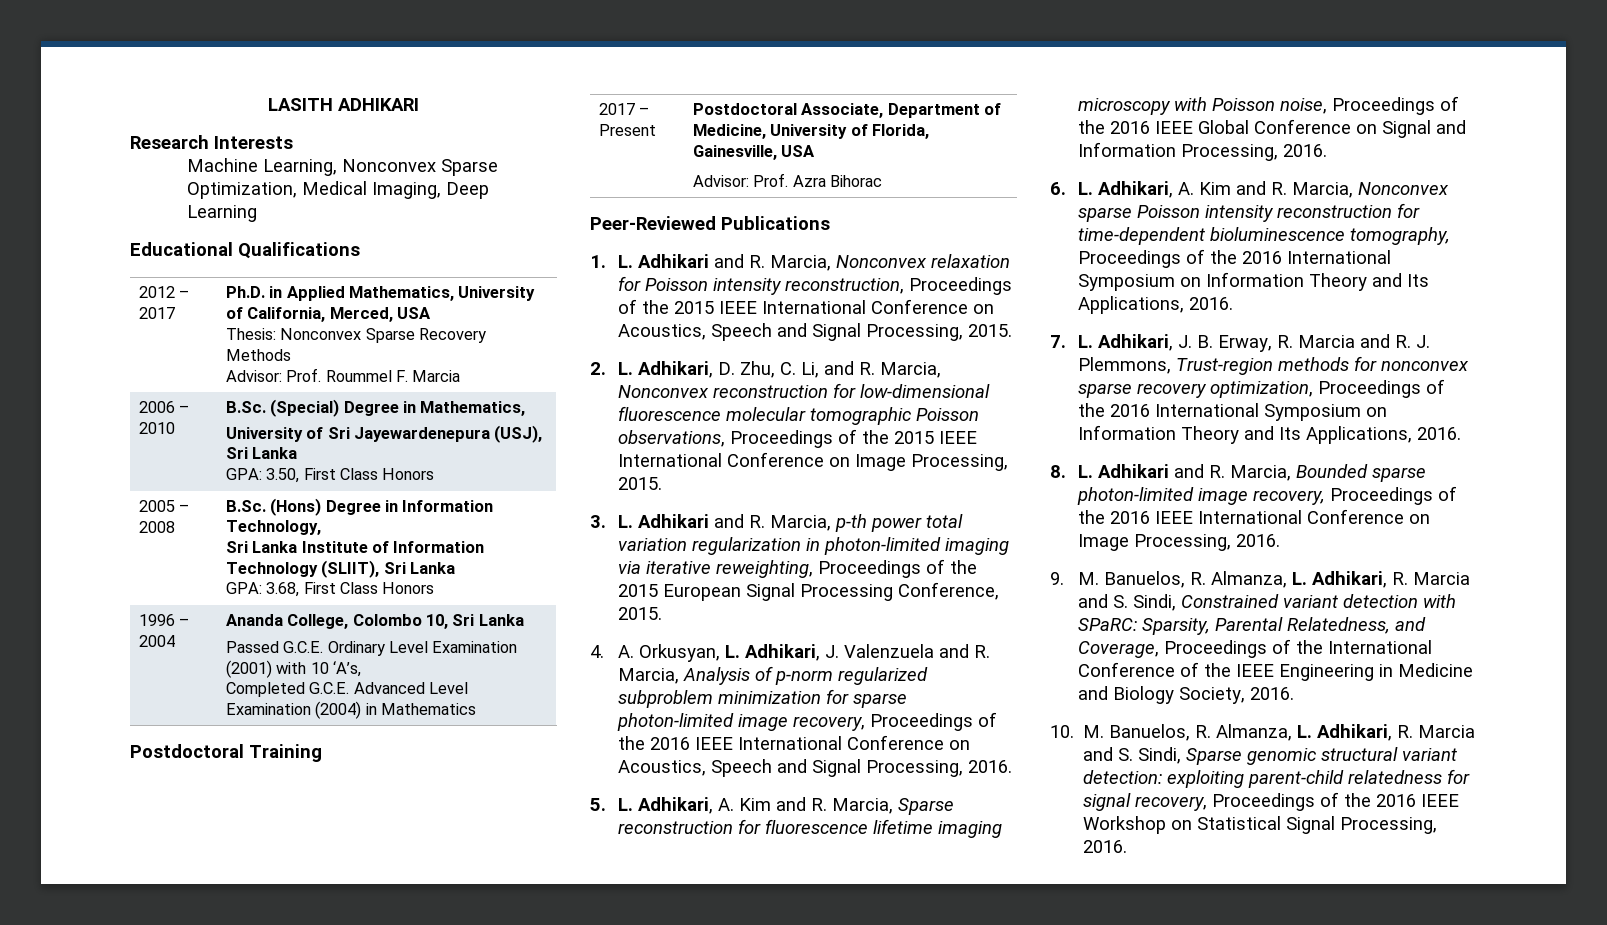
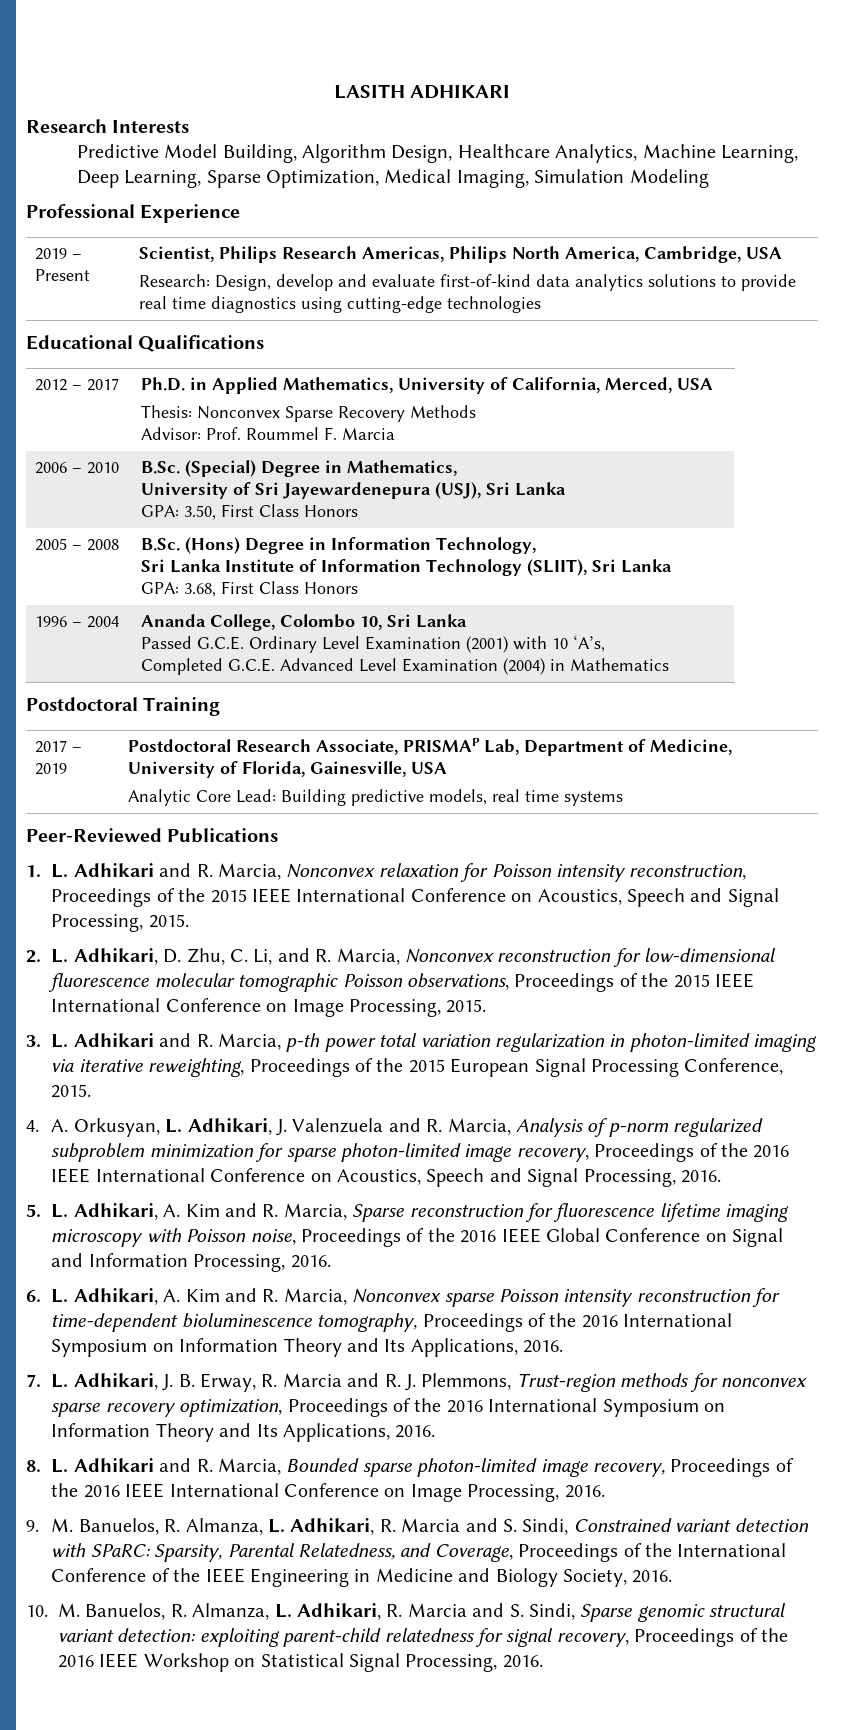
[186,158,498,176] [186,181,489,199] [186,205,257,222] Machine Learning, Nonconvex Sparse Optimization, Medical Imaging, Deep Learning -> [76,144,799,163] [76,169,709,188] [26,204,241,223] [35,248,83,260] [35,269,91,281] [139,246,783,263] [139,274,797,291] [139,296,542,313] Predictive Model Building, Algorithm Design, Healthcare Analytics, Machine Learning, Deep Learning, Sparse Optimization, Medical Imaging, Simulation Modeling // Professional Experience // 2019 – Present | Scientist, Philips Research Americas, Philips North America, Cambridge, USA // Research: Design, develop and evaluate first-of-kind data analytics solutions to provide real time diagnostics using cutting-edge technologies
[598,124,656,136] [692,103,884,118] Present | Postdoctoral Associate, -> [35,763,68,775] [128,738,520,755] 2019 | Postdoctoral Research Associate, PRISMAP Lab,
[692,173,882,187] Advisor: Prof. Azra Bihorac -> [128,789,624,806] Analytic Core Lead: Building predictive models, real time systems

